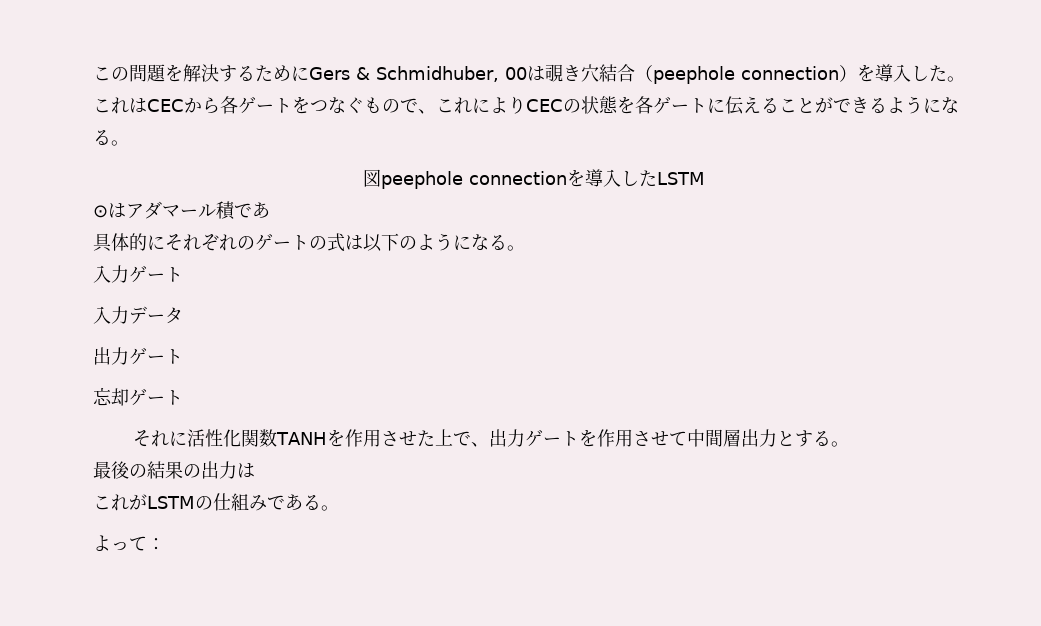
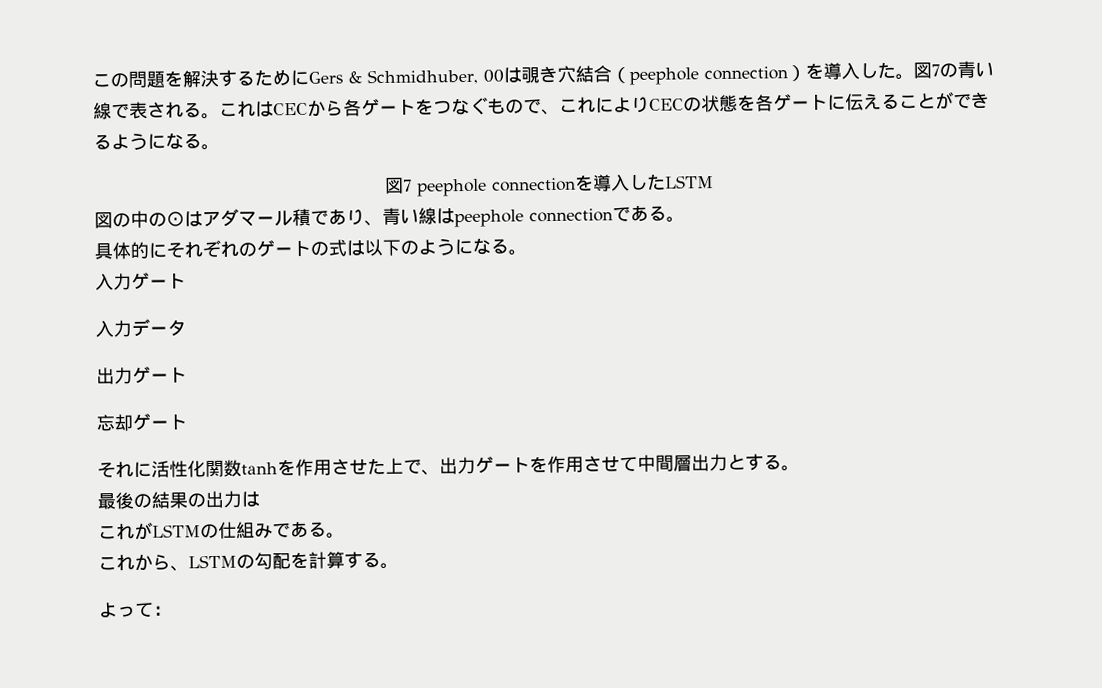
(965, 79) none -> [913,60,994,79] [93,101,220,120] 図7の青い線で表される。
(381, 178) none -> [403,179,412,192] 7
(705, 178) none -> [94,210,167,229] 図の中の
(270, 210) none -> [346,205,685,228] り、青い線はpeephole connectionである。
[275,432,327,445] TANH -> [241,462,278,475] tanh
(339, 508) none -> [98,551,399,572] // これから、LSTMの勾配を計算する。

